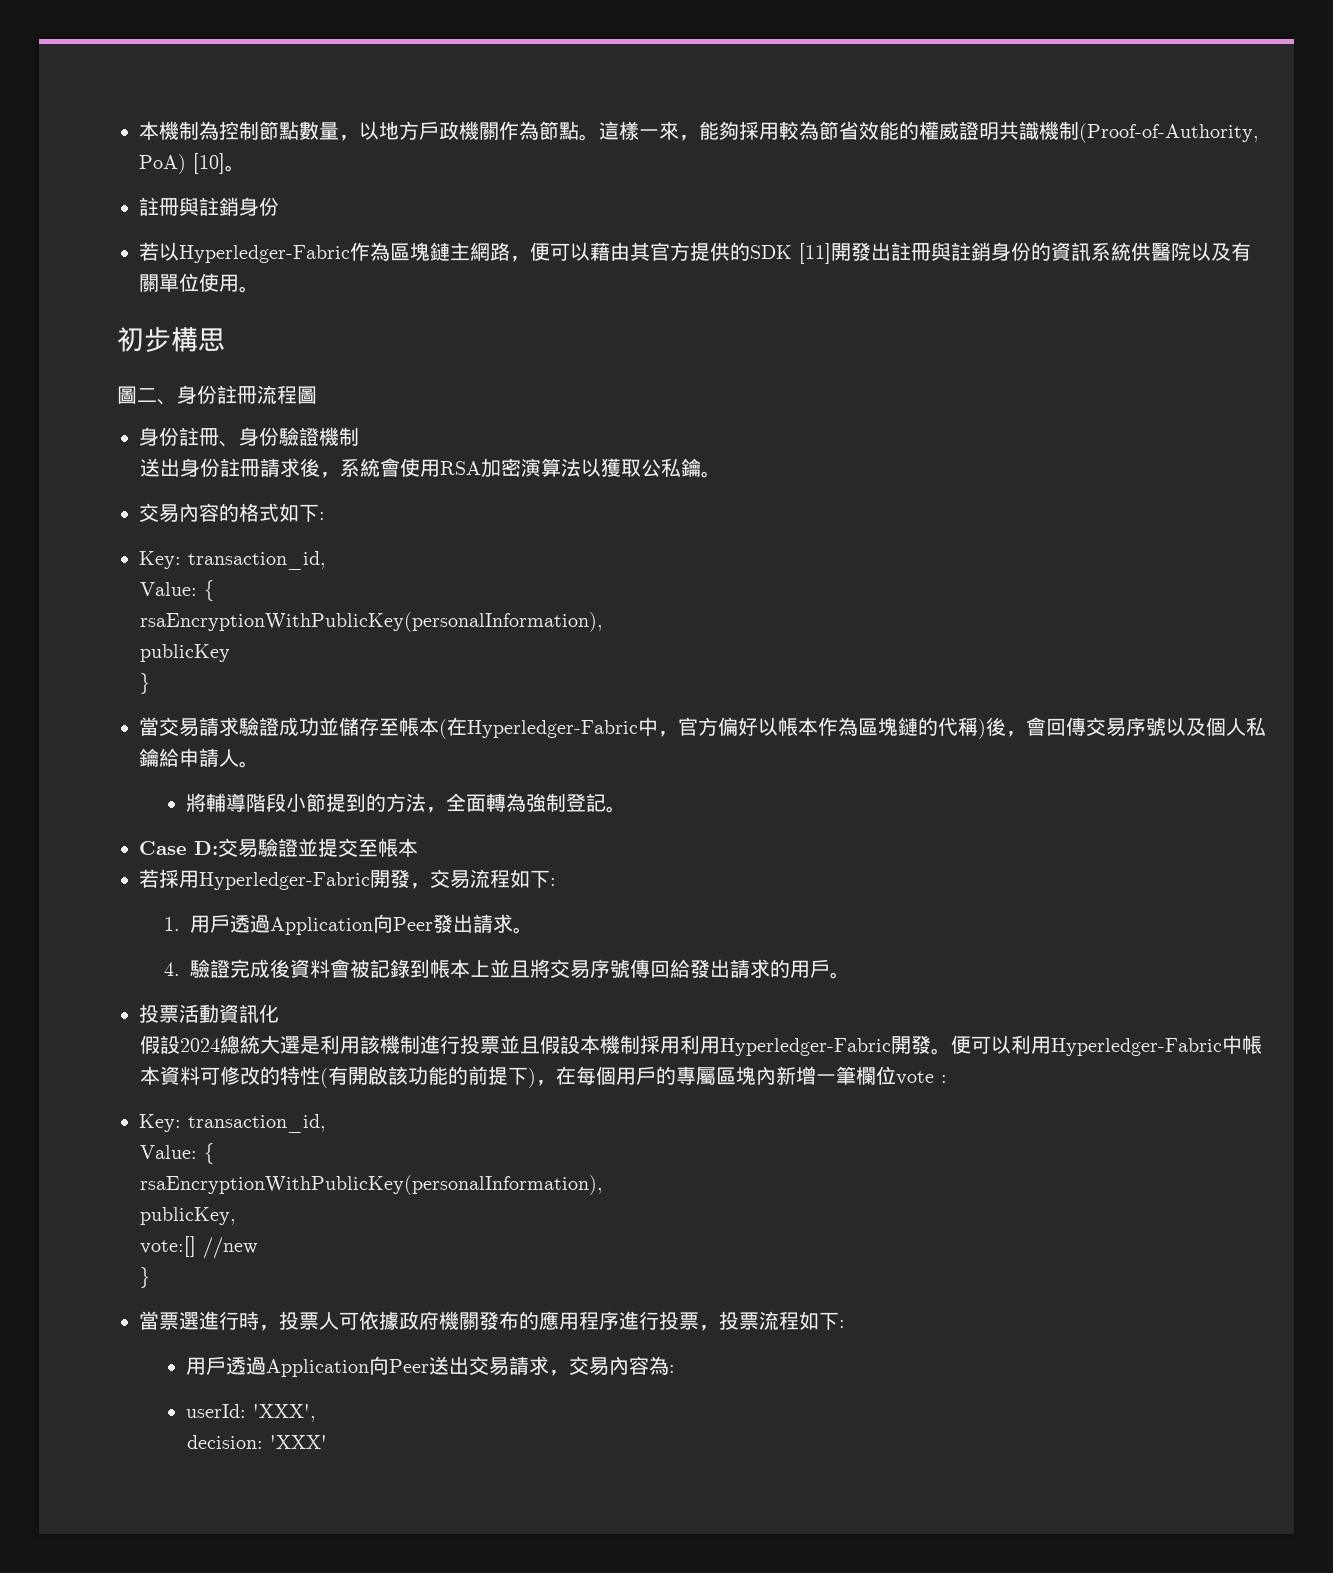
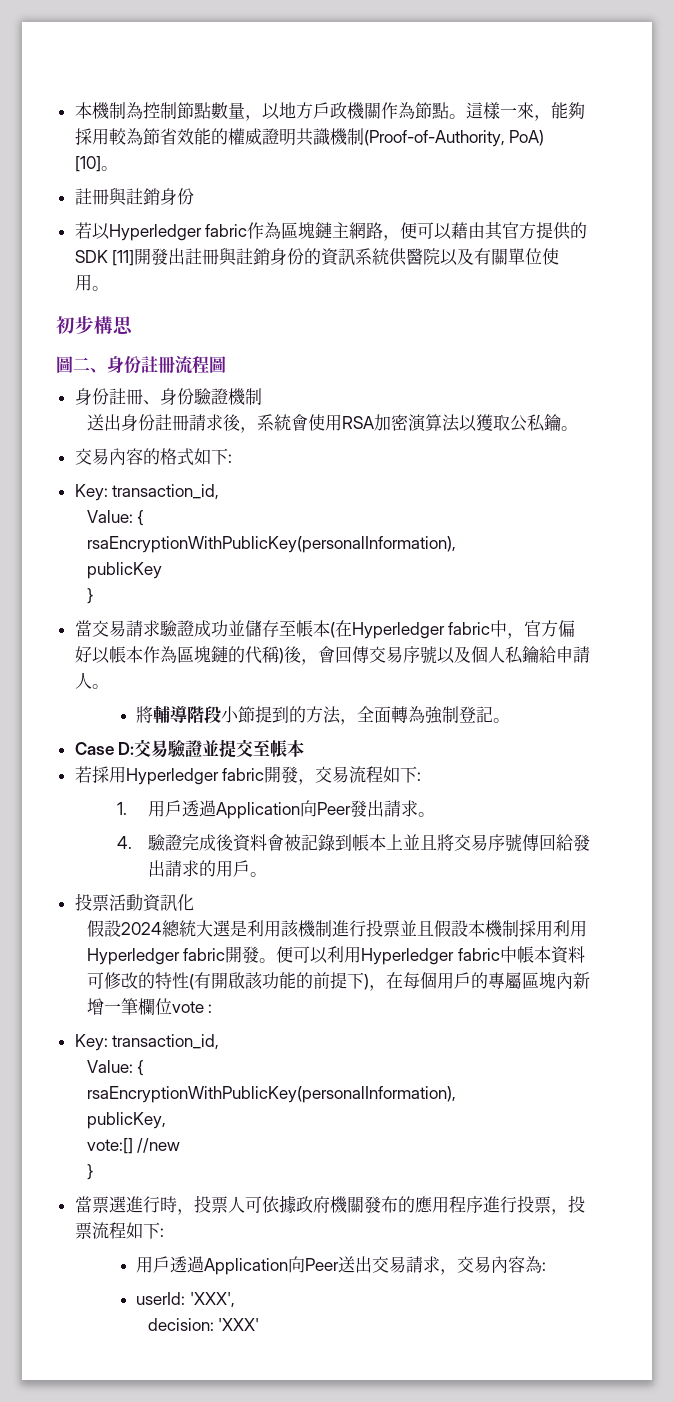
[179,245,350,263] Hyperledger-Fabric -> [108,224,248,241] Hyperledger fabric
[467,720,638,738] Hyperledger-Fabric -> [351,622,491,639] Hyperledger fabric
[199,872,370,890] Hyperledger-Fabric -> [125,768,265,785] Hyperledger fabric
[720,1038,892,1056] Hyperledger-Fabric -> [86,948,226,965] Hyperledger fabric
[1051,1038,1223,1056] Hyperledger-Fabric -> [361,948,500,965] Hyperledger fabric

